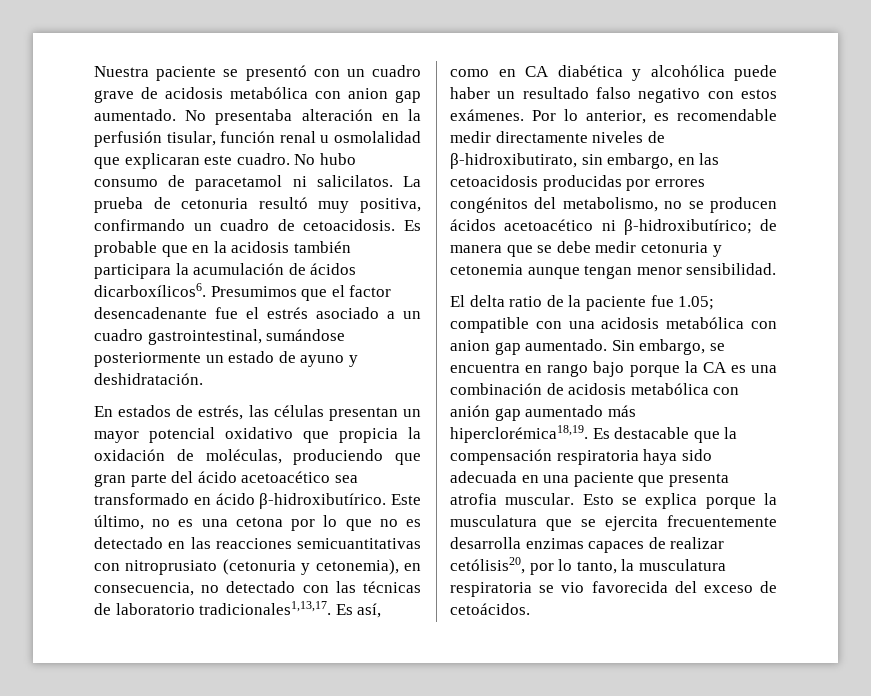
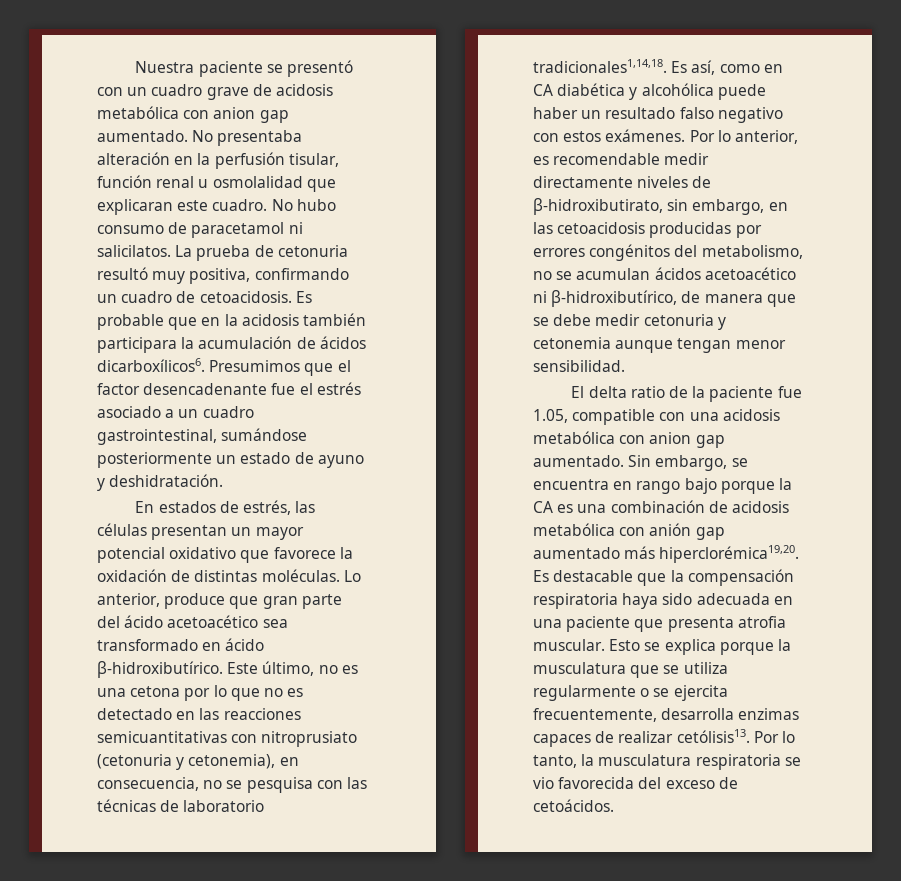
[339,428,398,443] propicia -> [273,547,336,559] favorece
[205,449,384,465] moléculas, produciendo -> [194,569,361,582] [97,593,226,609] distintas moléculas. Lo anterior, produce
[226,581,296,593] detectado -> [226,777,313,793] se pesquisa
[199,601,332,615] tradicionales1,13,17. -> [533,59,667,73] tradicionales1,14,18.
[710,197,777,213] producen -> [576,268,651,280] acumulan
[623,219,752,235] β-hidroxibutírico; -> [551,290,678,307] β-hidroxibutírico,
[678,296,715,310] 1.05; -> [533,409,568,423] 1.05,
[450,425,588,443] hiperclorémica18,19. -> [659,545,800,563] hiperclorémica19,20.
[605,515,777,531] ejercita frecuentemente -> [683,662,728,674] [533,685,728,701] [533,708,657,722] utiliza regularmente o se ejercita frecuentemente,
[450,557,554,575] cetólisis20, por -> [676,729,779,743] cetólisis13. Por

